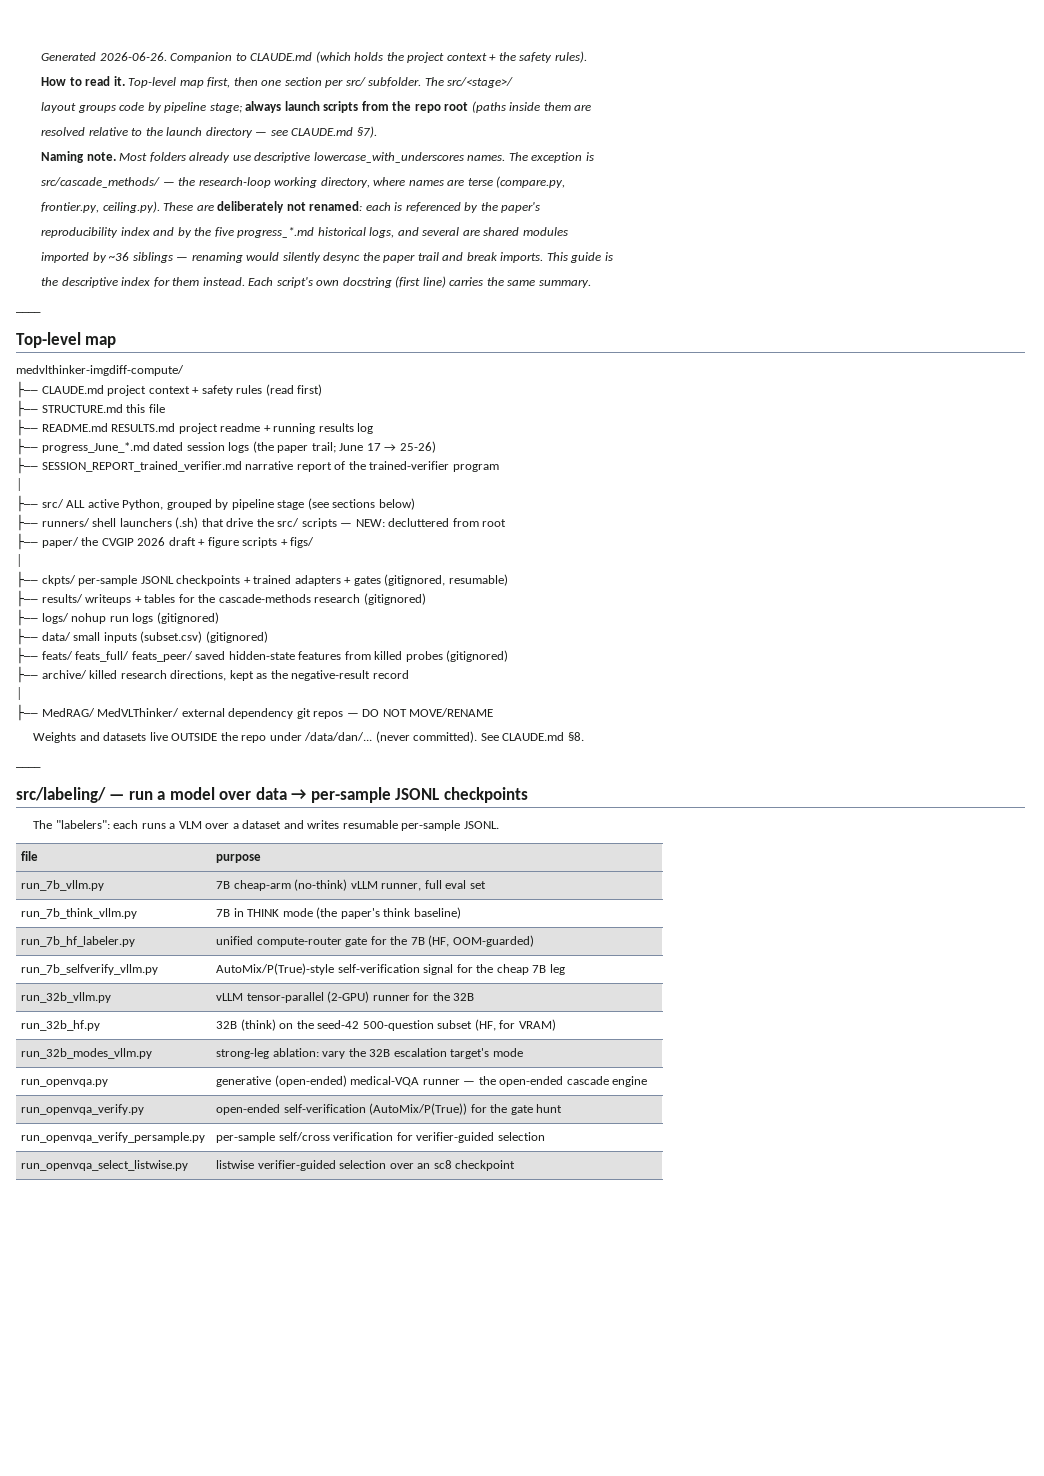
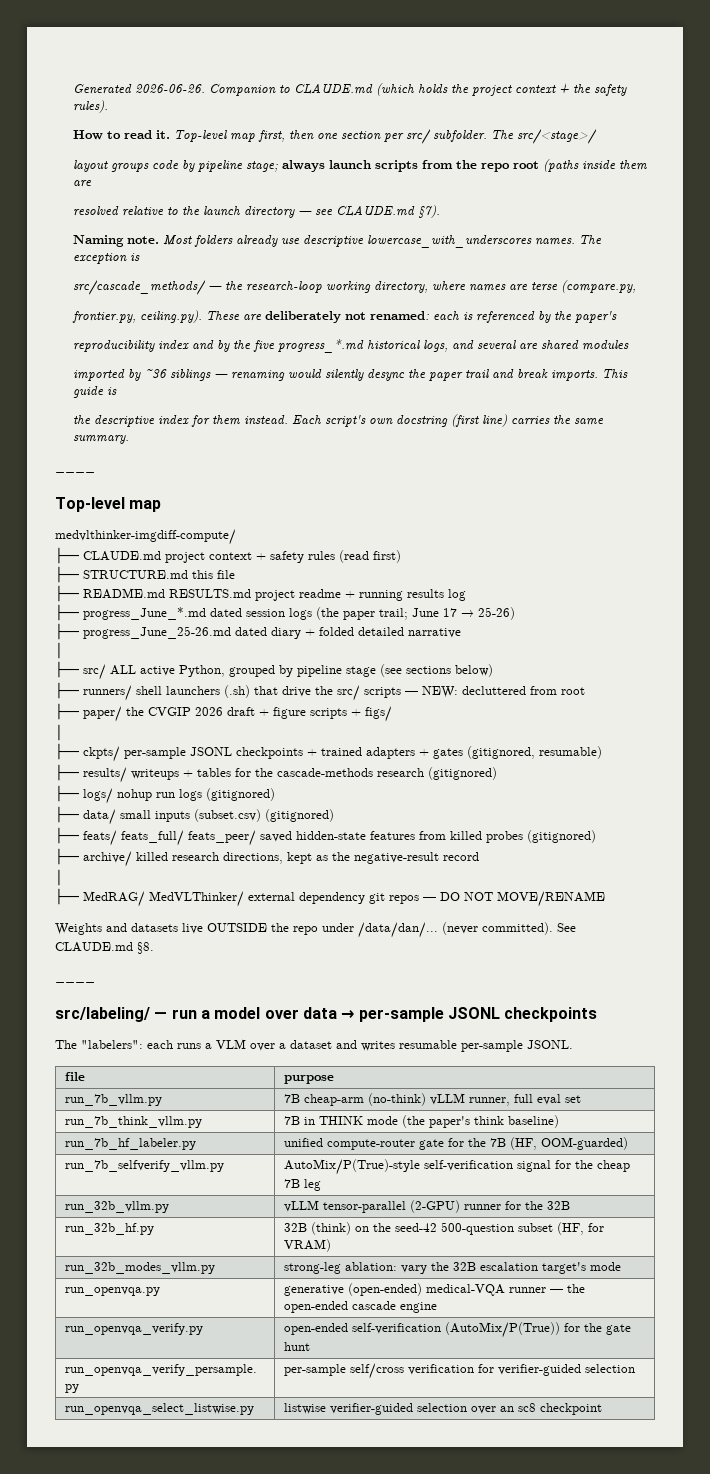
[41,461,499,472] SESSION_REPORT_trained_verifier.md narrative report of the trained-verifier program -> [83,626,461,639] progress_June_25-26.md dated diary + folded detailed narrative

